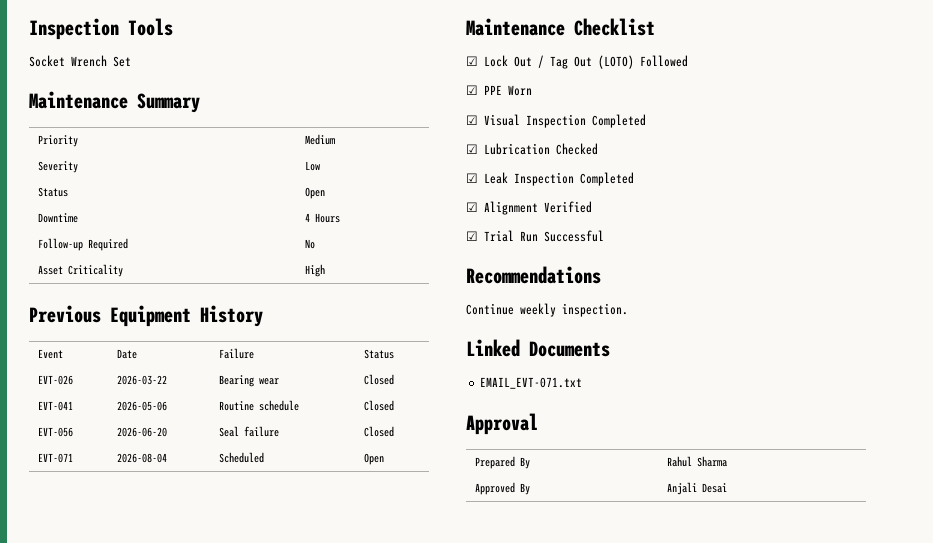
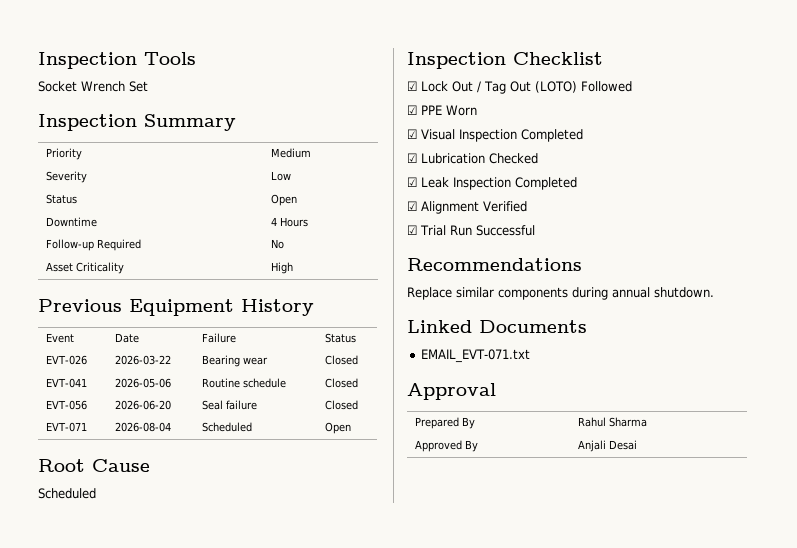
[29,91,128,109] Maintenance -> [38,114,137,131] Inspection
[466,18,565,36] Maintenance -> [38,459,150,472] [38,488,96,499] [407,52,506,69] Root Cause // Scheduled // Inspection
[466,303,628,317] Continue weekly inspection. -> [407,287,714,300] Replace similar components during annual shutdown.

